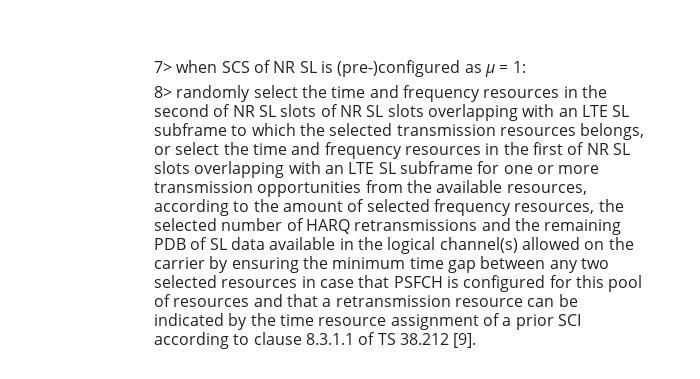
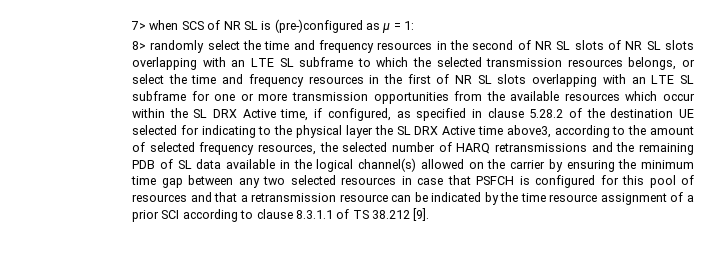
[506,184,587,195] resources, -> [564,91,695,101] [132,108,695,121] [132,125,551,138] resources which occur within the SL DRX Active time, if configured, as specified in clause 5.28.2 of the destination UE selected for indicating to the physical layer the SL DRX Active time above3,

